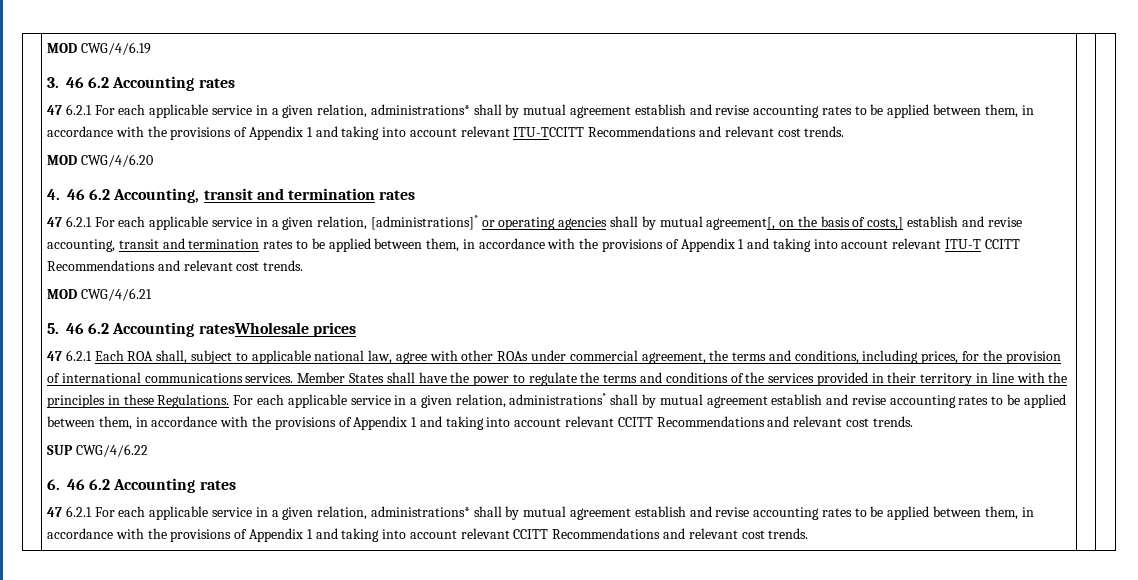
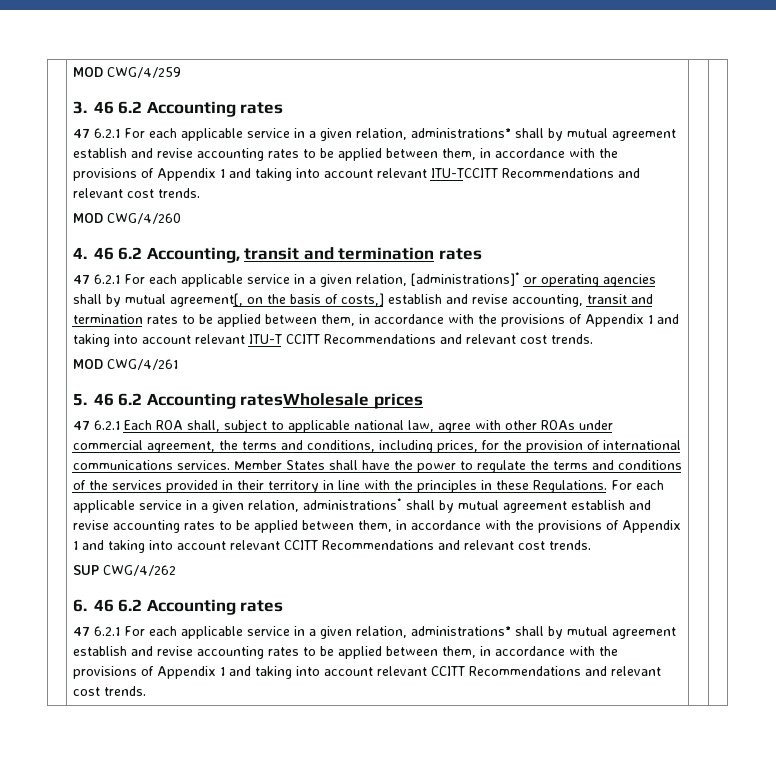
[47,42,151,55] | MOD CWG/4/6.19 -> [72,67,181,78] | MOD CWG/4/259
[80,154,153,167] CWG/4/6.20 -> [106,213,181,224] CWG/4/260
[80,288,152,301] CWG/4/6.21 -> [106,359,178,370] CWG/4/261
[75,444,148,457] CWG/4/6.22 -> [102,565,176,576] CWG/4/262

